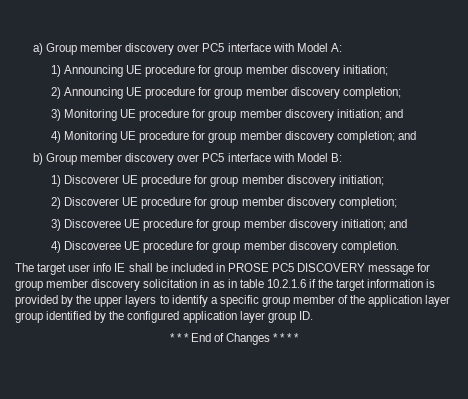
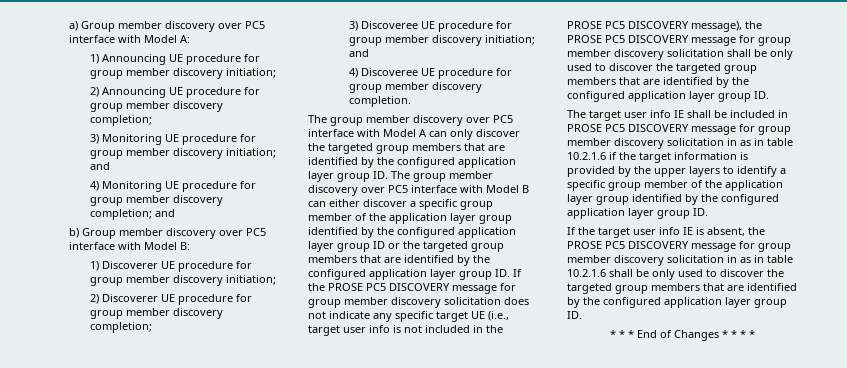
(399, 247) none -> [308,115,513,126] [308,129,520,140] [308,143,505,154] [308,157,516,168] [308,171,493,182] [308,185,529,196] [308,199,493,210] [308,213,512,224] [308,227,516,238] [308,241,504,252] [308,255,490,266] [308,269,522,280] [308,283,516,294] [308,297,529,308] [308,311,509,322] [308,325,503,336] [567,21,762,32] [567,35,791,46] [567,49,793,60] [567,63,757,74] [567,77,749,88] [567,91,769,102] // The group member discovery over PC5 interface with Model A can only discover the targeted group members that are identified by the configured application layer group ID. The group member discovery over PC5 interface with Model B can either discover a specific group member of the application layer group identified by the configured application layer group ID or the targeted group members that are identified by the configured application layer group ID. If the PROSE PC5 DISCOVERY message for group member discovery solicitation does not indicate any specific target UE (i.e., target user info is not included in the PROSE PC5 DISCOVERY message), the PROSE PC5 DISCOVERY message for group member discovery solicitation shall be only used to discover the targeted group members that are identified by the configured application layer group ID.
(313, 315) none -> [567,227,765,238] [567,241,791,252] [567,255,793,266] [567,269,784,280] [567,283,797,294] [567,297,787,308] [567,311,582,319] // If the target user info IE is absent, the PROSE PC5 DISCOVERY message for group member discovery solicitation in as in table 10.2.1.6 shall be only used to discover the targeted group members that are identified by the configured application layer group ID.

